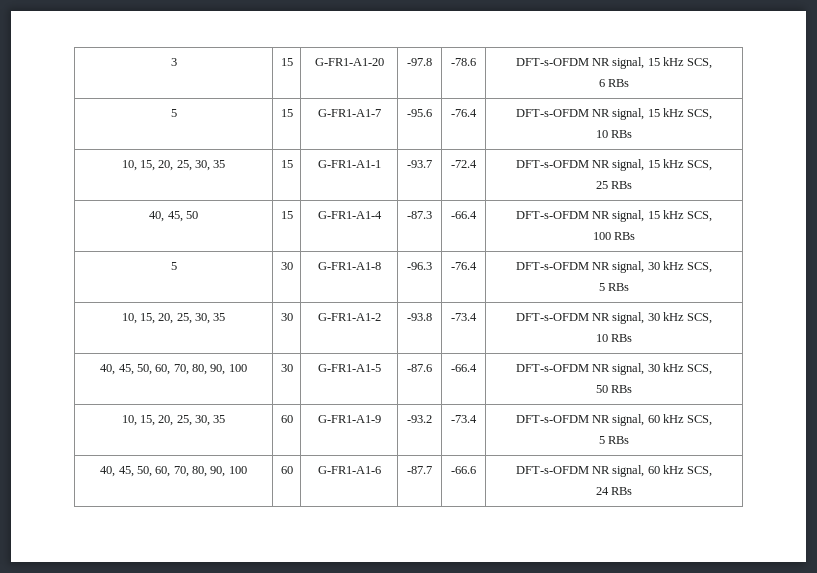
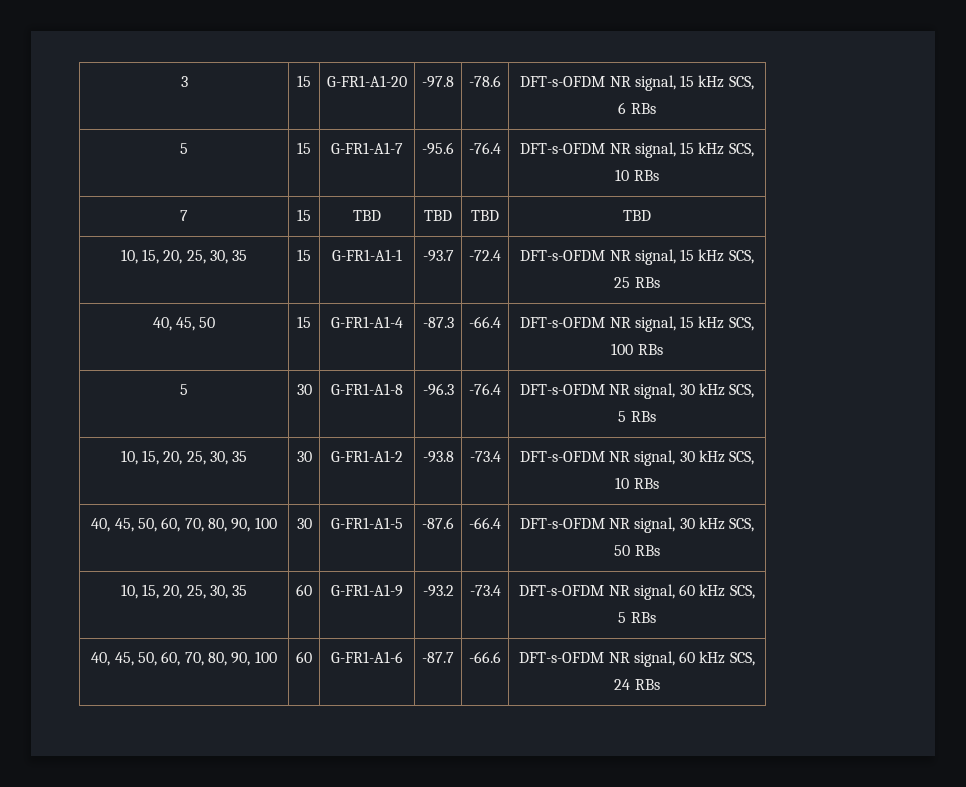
(633, 134) none -> [180,210,188,221] [297,209,311,221] [352,210,381,221] [424,210,452,221] [471,210,499,221] [623,210,651,221] // 7 | 15 | TBD | TBD | TBD | TBD

